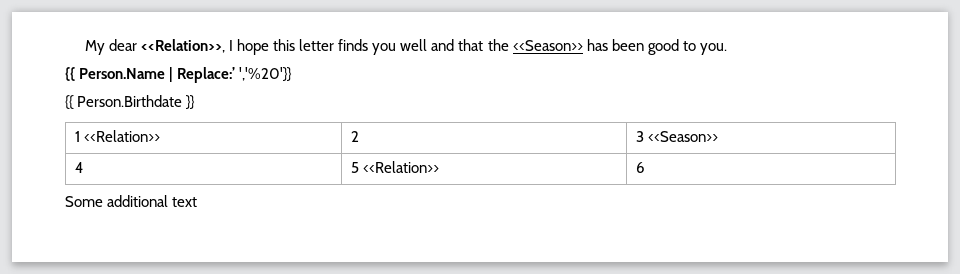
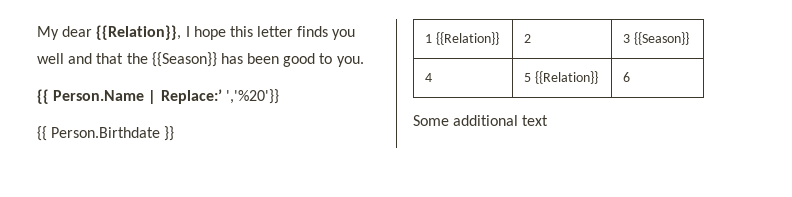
[141,39,226,53] <<Relation>>, -> [96,25,182,40] {{Relation}},
[512,40,583,51] <<Season>> -> [151,52,217,67] {{Season}}
[84,130,161,142] <<Relation>> -> [435,32,499,45] {{Relation}}
[648,131,719,142] <<Season>> -> [633,32,689,45] {{Season}}
[363,161,440,173] <<Relation>> -> [534,71,598,84] {{Relation}}

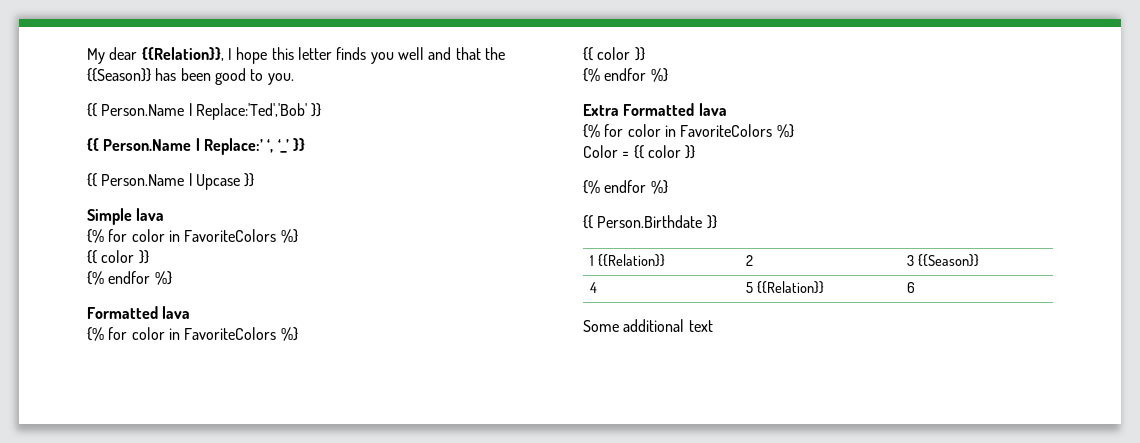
(364, 61) none -> [87,103,322,120] // {{ Person.Name | Replace:'Ted','Bob' }}
[225,89,279,104] ','%20'}} -> [267,138,305,153] [87,173,255,190] [87,208,165,225] [87,229,298,243] [87,250,149,264] [87,271,172,285] [87,306,191,319] [87,327,298,341] [583,47,645,61] [583,68,668,82] [583,103,727,116] [583,124,794,138] [583,145,696,159] [583,180,668,194] ‘, ‘_’ }} // {{ Person.Name | Upcase }} // Simple lava // {% for color in FavoriteColors %} // {{ color }} // {% endfor %} // Formatted lava // {% for color in FavoriteColors %} // {{ color }} // {% endfor %} // Extra Formatted lava // {% for color in FavoriteColors %} // Color = {{ color }} // {% endfor %}

